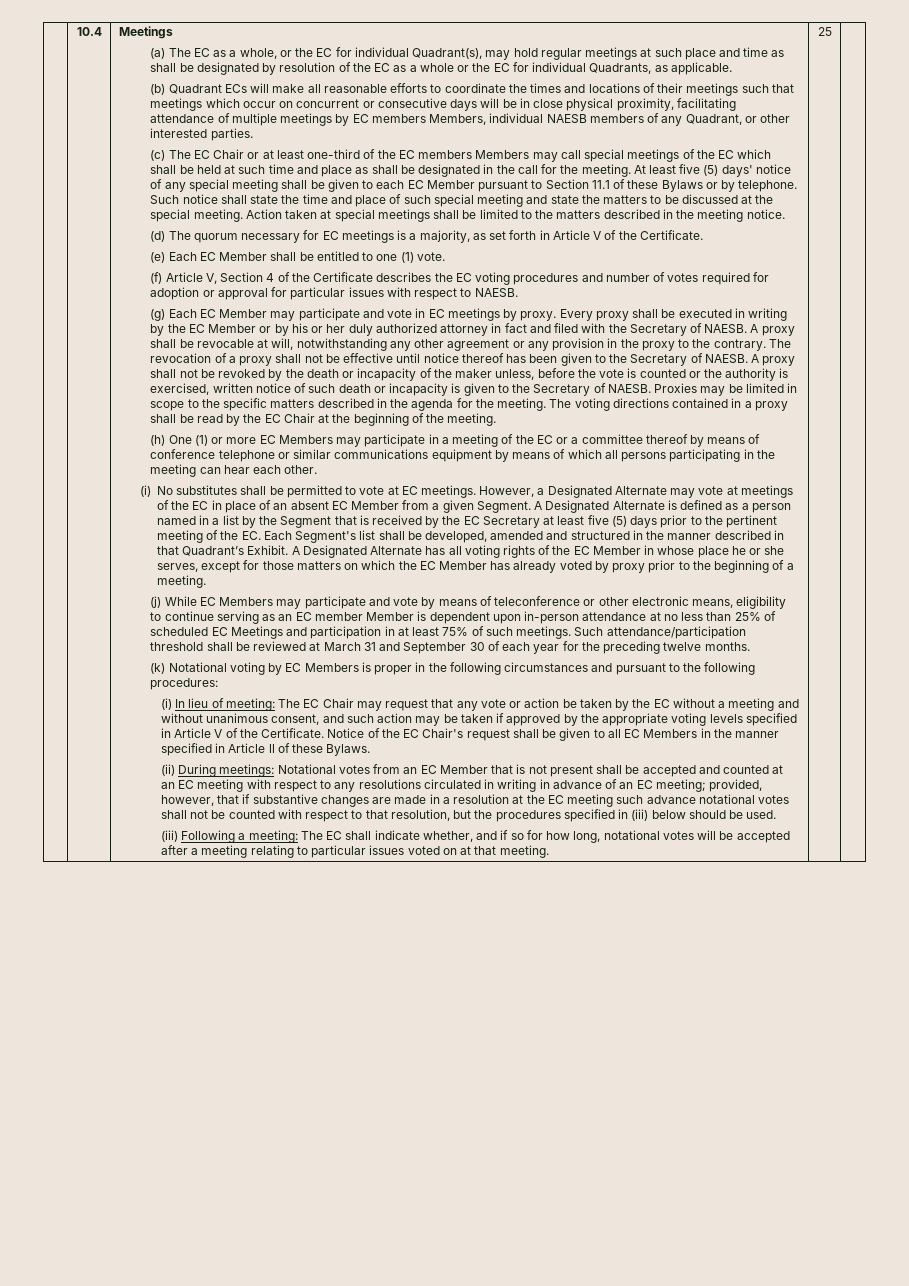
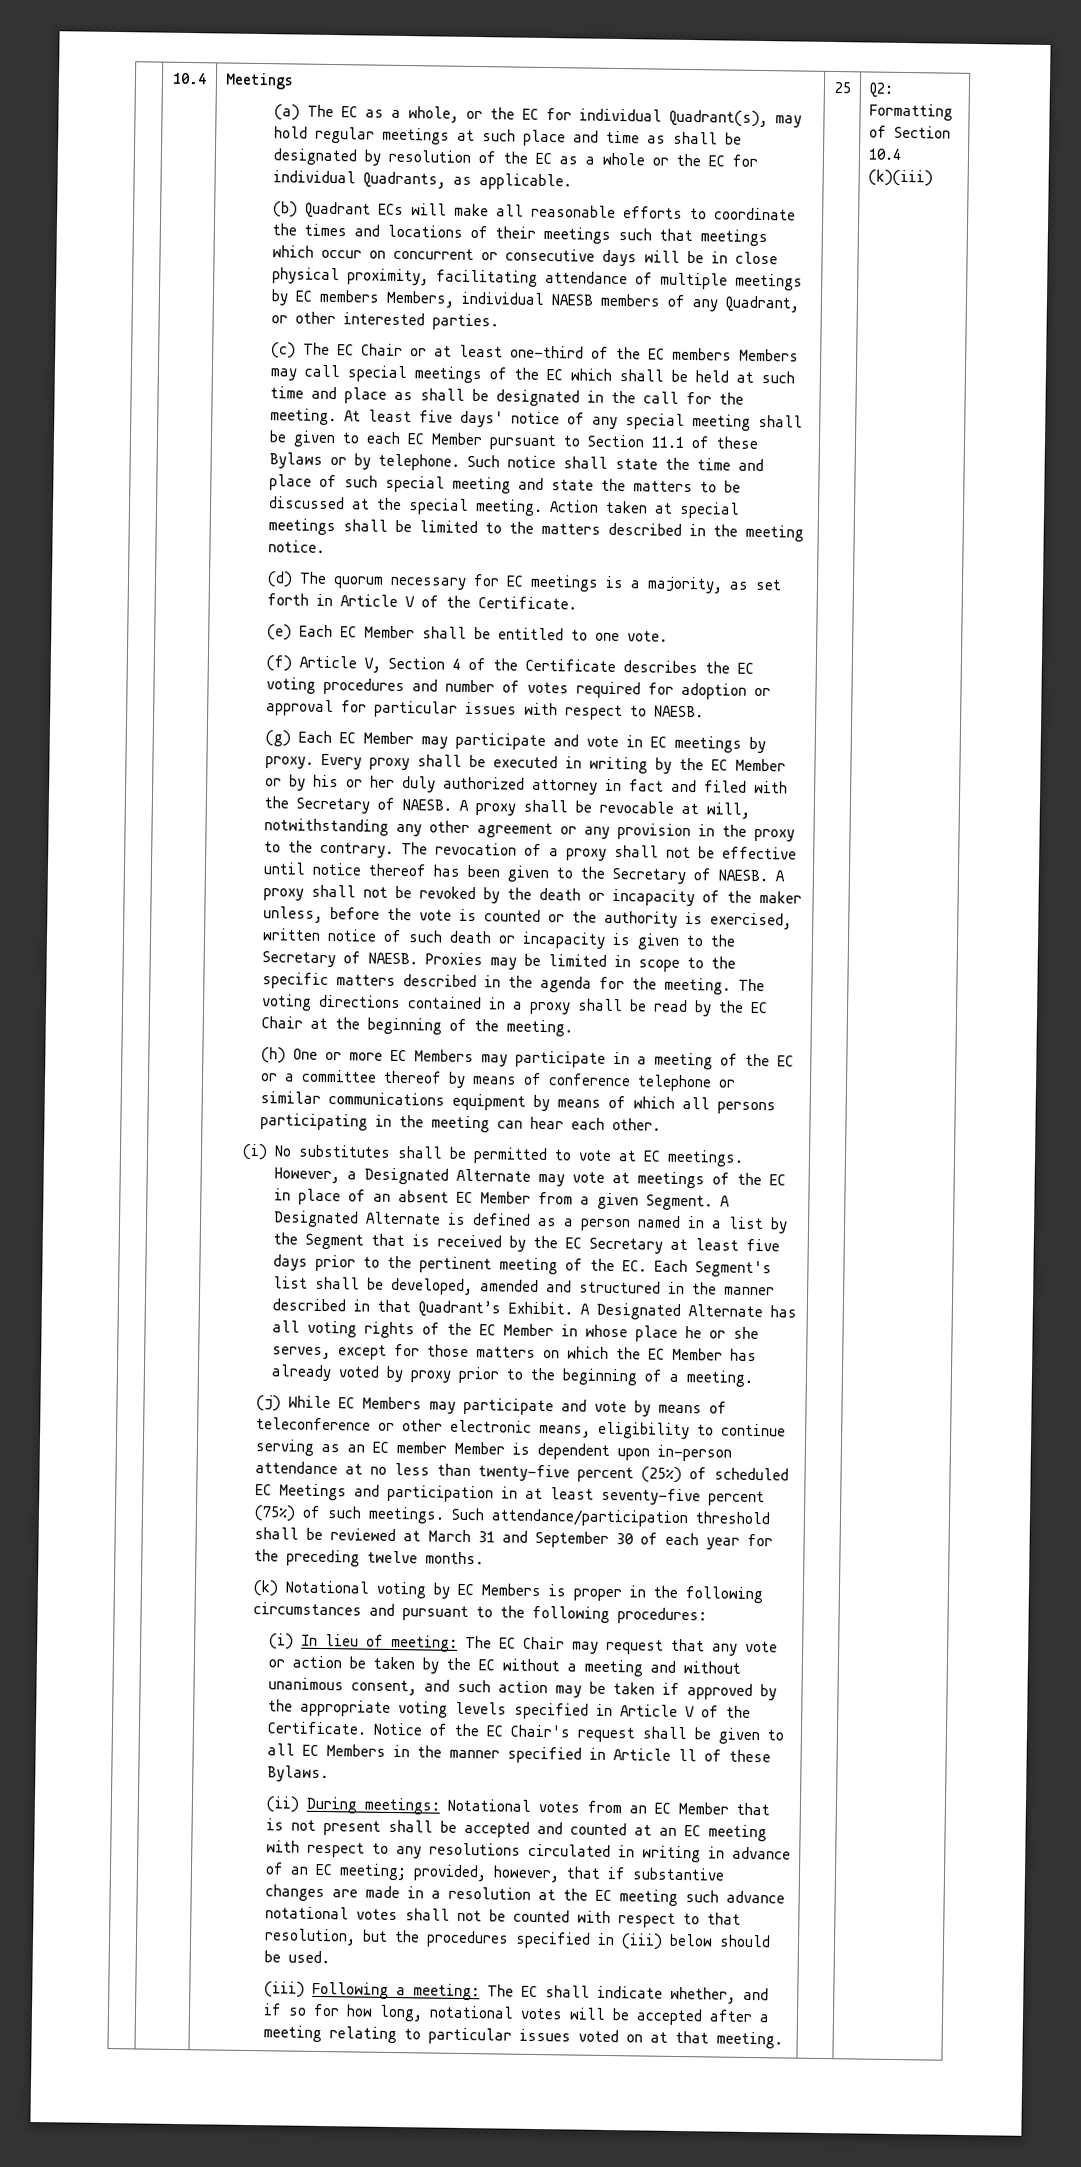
[703,165,719,176] (5) -> (453, 416) none
[400,252,414,263] (1) -> (620, 637) none
[194,435,208,446] (1) -> (318, 1054) none
[611,516,627,527] (5) -> (780, 1245) none
[734,612,761,621] 25% -> [477,1464,682,1484] twenty-five percent (25%)
[442,627,469,636] 75% -> [600,1487,765,1507] [253,1505,296,1522] seventy-five percent (75%)
(832, 31) none -> [868,82,894,98] [868,103,953,121] [868,125,951,139] [867,148,902,160] [867,169,933,187] Q2: Formatting of Section 10.4 (k)(iii)

